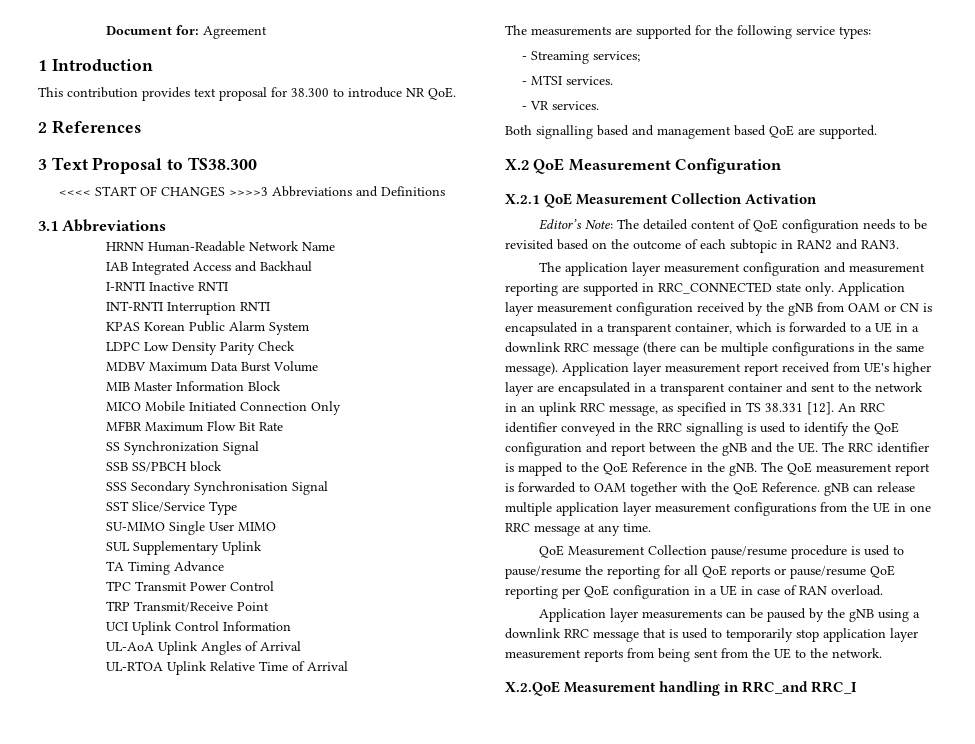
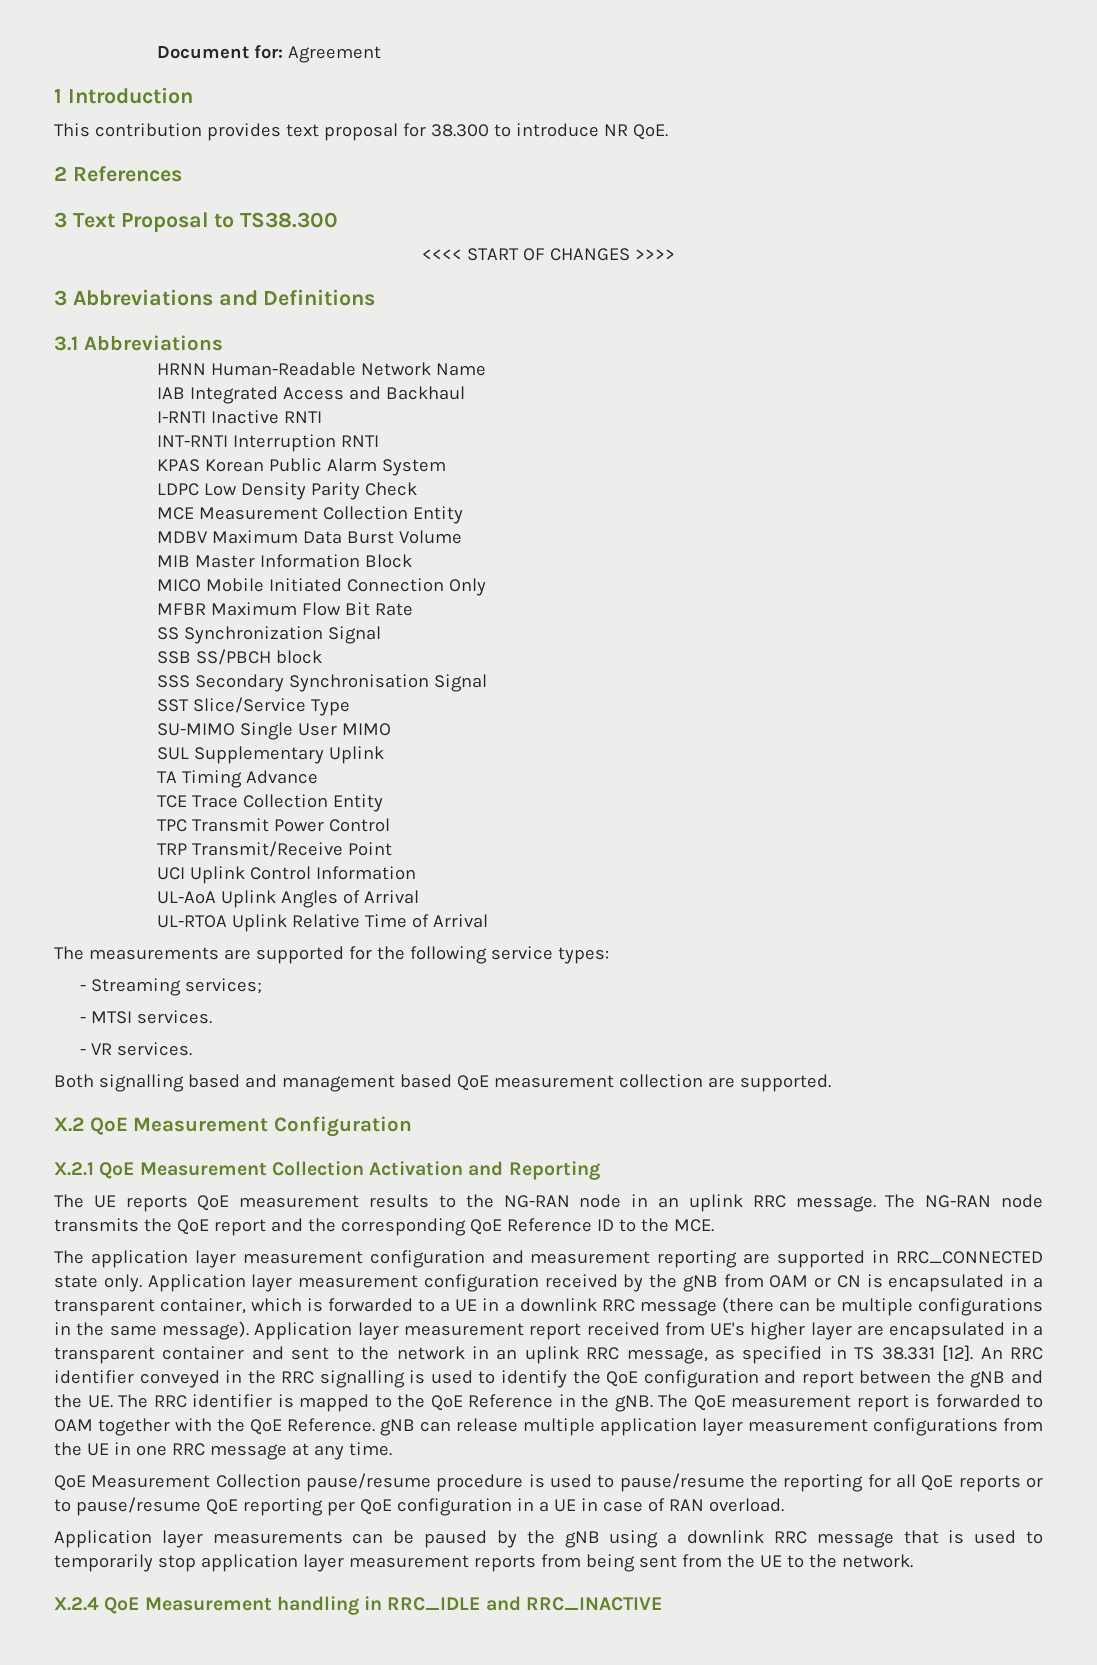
[228,187,268,196] >>>>3 -> [634,249,675,260] [54,290,67,306] >>>> // 3
(295, 346) none -> [156,506,463,524] // MCE Measurement Collection Entity
(224, 566) none -> [156,794,383,812] // TCE Trace Collection Entity
(794, 131) none -> [493,1074,703,1088] measurement collection
[538,219,927,233] [505,239,899,253] // Editor’s Note: The detailed content of QoE configuration needs to be revisited based on the outcome of each subtopic in RAN2 and RAN3. -> [468,1161,600,1180] [54,1194,1044,1212] [54,1218,714,1236] and Reporting // The UE reports QoE measurement results to the NG-RAN node in an uplink RRC message. The NG-RAN node transmits the QoE report and the corresponding QoE Reference ID to the MCE.
(786, 571) none -> [54,1499,71,1512] to
[505,681,560,696] X.2.QoE -> [54,1597,140,1614] X.2.4 QoE
[742,681,858,694] RRC_and RRC_I -> [387,1596,662,1611] RRC_IDLE and RRC_INACTIVE

